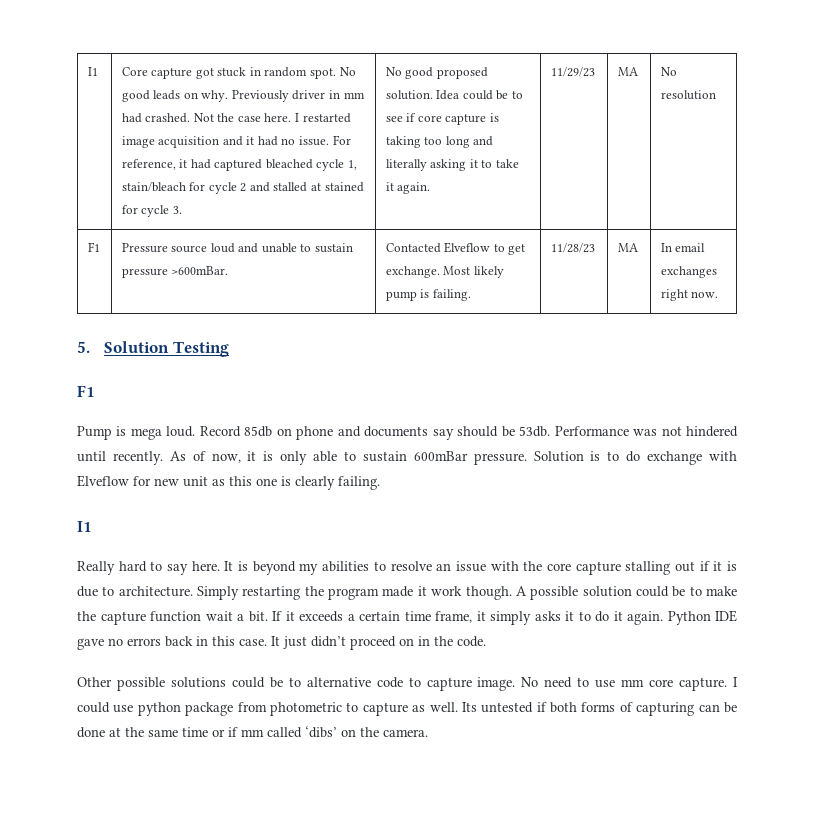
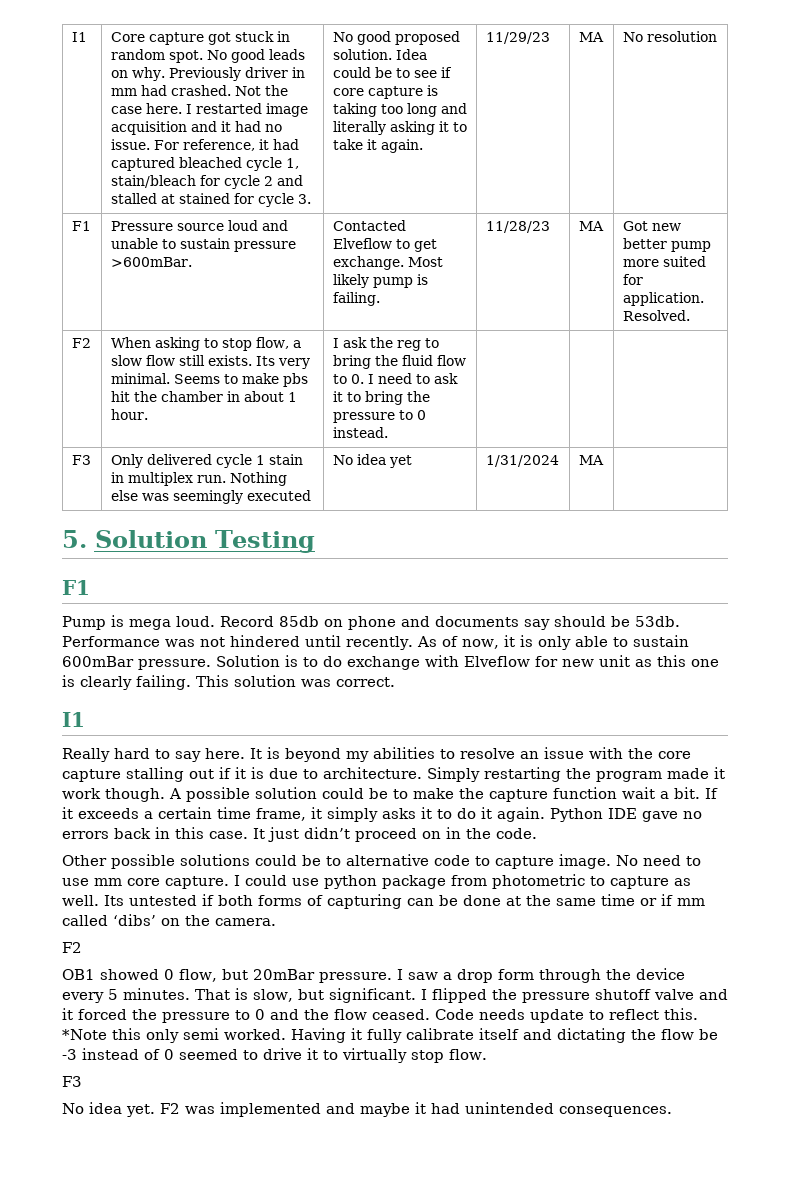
[660,243,706,252] [660,266,717,278] [660,289,719,301] In email exchanges right now. -> [622,221,681,231] [622,238,711,252] [622,256,706,267] [622,274,643,285] [622,292,704,306] [622,310,690,321] [71,338,91,348] [110,337,301,351] [110,355,310,369] [110,373,308,387] [110,391,297,402] [110,409,148,420] [332,337,439,351] [332,355,466,369] [332,373,458,384] [332,391,430,405] [332,410,426,423] [332,427,388,438] [71,455,91,465] [110,454,303,468] [110,472,287,486] [110,490,311,504] [332,454,412,468] [485,455,559,467] [578,455,604,465] Got new better pump more suited for application. Resolved. // F2 | When asking to stop flow, a slow flow still exists. Its very minimal. Seems to make pbs hit the chamber in about 1 hour. | I ask the reg to bring the fluid flow to 0. I need to ask it to bring the pressure to 0 instead. | | | // F3 | Only delivered cycle 1 stain in multiplex run. Nothing else was seemingly executed | No idea yet | 1/31/2024 | MA |
(380, 483) none -> [196,675,395,687] This solution was correct.
(428, 733) none -> [62,942,82,953] [62,968,685,983] [62,988,728,1003] [62,1008,698,1023] [62,1028,718,1043] [62,1048,487,1063] [62,1076,82,1087] [62,1102,672,1117] // F2 // OB1 showed 0 flow, but 20mBar pressure. I saw a drop form through the device every 5 minutes. That is slow, but significant. I flipped the pressure shutoff valve and it forced the pressure to 0 and the flow ceased. Code needs update to reflect this. *Note this only semi worked. Having it fully calibrate itself and dictating the flow be -3 instead of 0 seemed to drive it to virtually stop flow. // F3 // No idea yet. F2 was implemented and maybe it had unintended consequences.

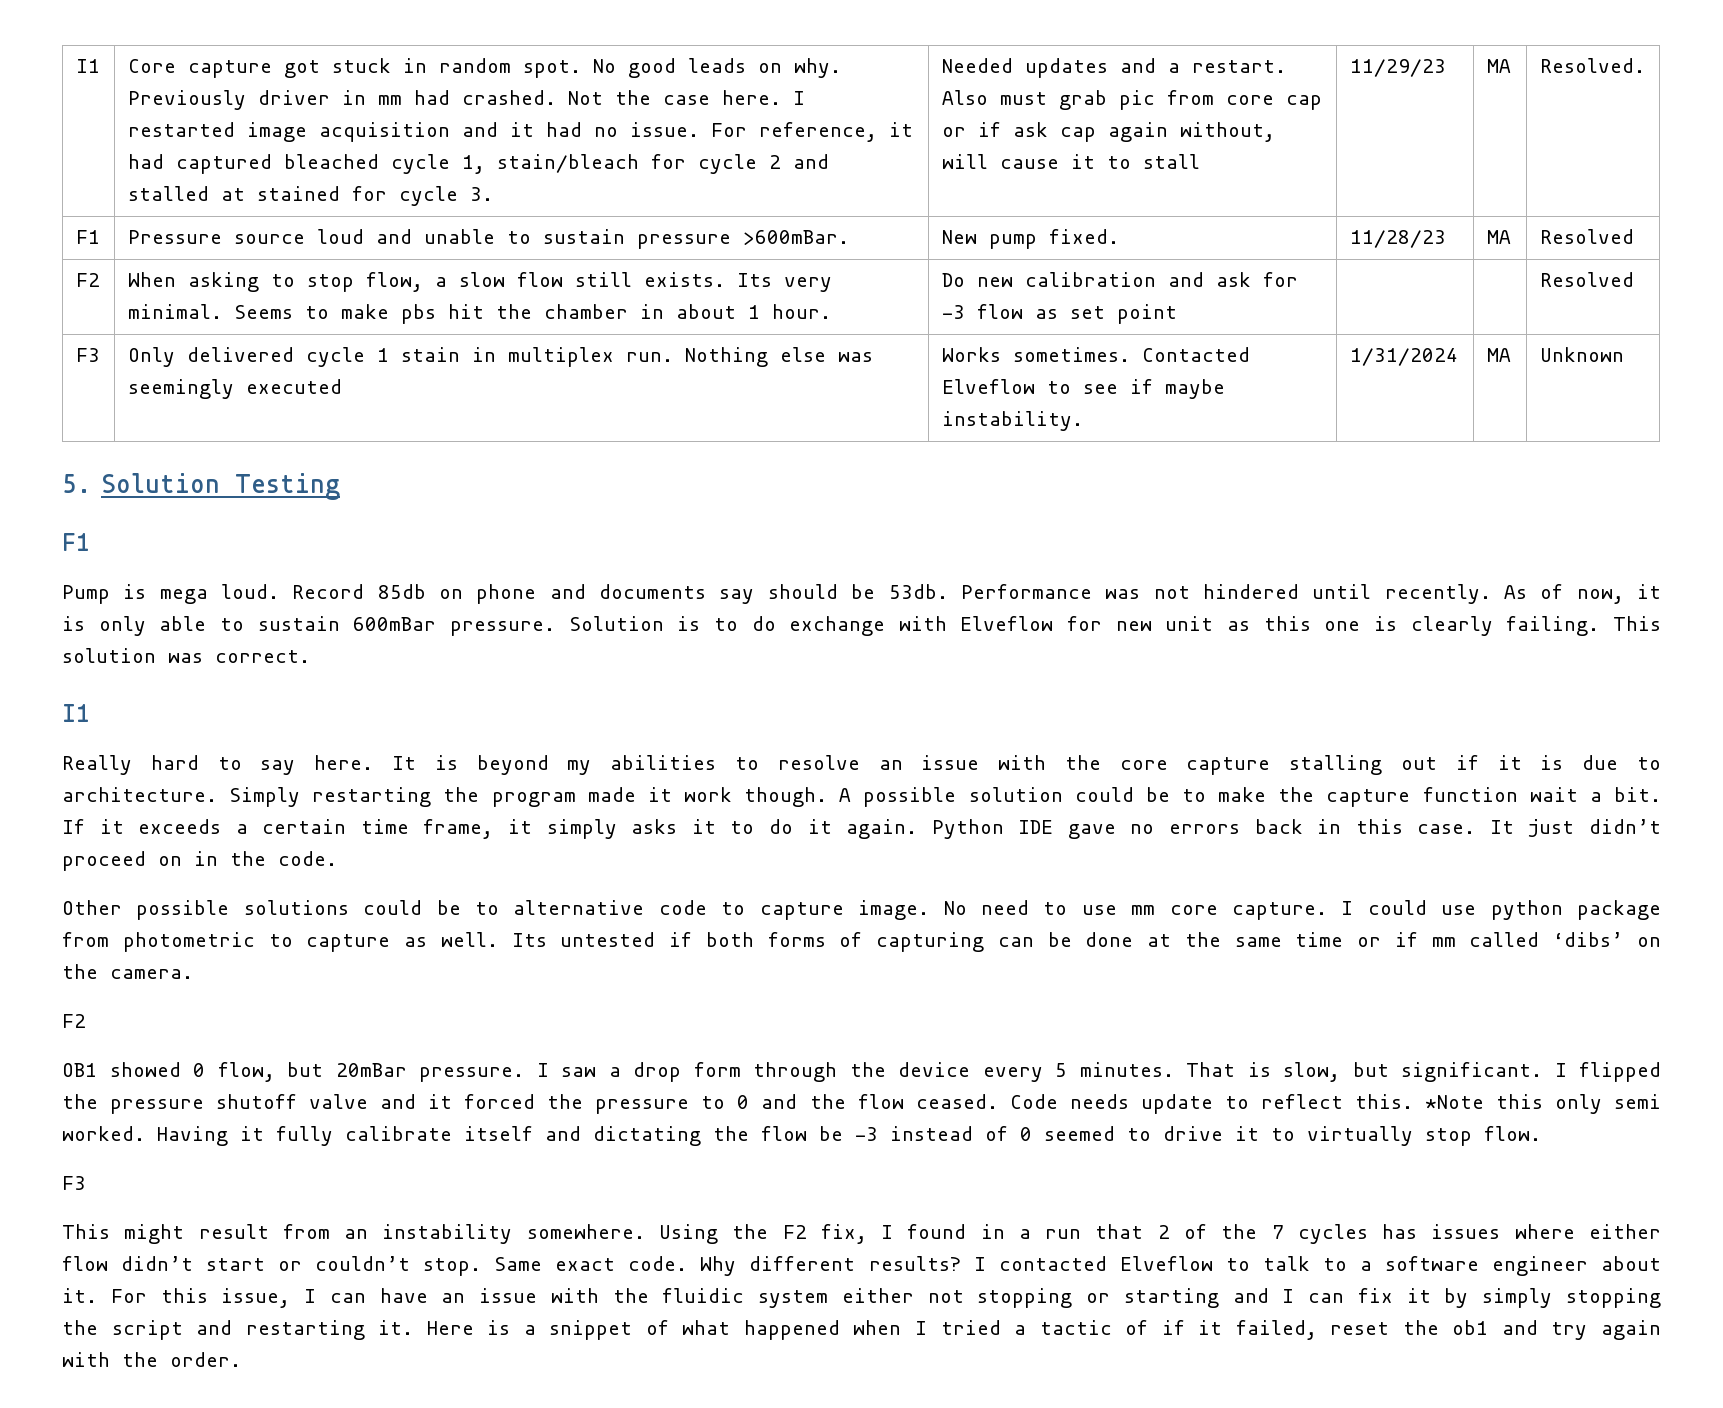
[332,31,460,45] [332,49,427,60] [332,67,452,78] [332,85,438,99] [332,103,467,117] [332,121,467,135] [332,139,423,153] No good proposed solution. Idea could be to see if core capture is taking too long and literally asking it to take it again. -> [941,58,1286,78] [941,90,1322,110] [941,122,1275,142] [941,154,1200,169] Needed updates and a restart. Also must grab pic from core cap or if ask cap again without, will cause it to stall
[622,31,717,42] No resolution -> [1539,58,1645,73] Resolved.
[332,220,406,231] [332,238,437,252] [332,256,443,270] [332,274,428,288] [332,292,380,306] [485,221,550,233] [578,221,604,231] [622,221,681,231] [622,238,711,252] [622,256,706,267] [622,274,643,285] [622,292,704,306] [622,310,690,321] Contacted Elveflow to get exchange. Most likely pump is failing. | 11/28/23 | MA | Got new better pump more suited for application. Resolved. -> [941,229,1119,249] [1349,230,1446,248] [1486,230,1511,244] [1539,229,1634,244] New pump fixed. | 11/28/23 | MA | Resolved
[332,337,439,351] [332,355,466,369] [332,373,458,384] [332,391,430,405] [332,410,426,423] [332,427,388,438] I ask the reg to bring the fluid flow to 0. I need to ask it to bring the pressure to 0 instead. | | | -> [941,272,1298,287] [941,304,1177,324] [1539,272,1634,287] Do new calibration and ask for -3 flow as set point | | | Resolved
[332,454,412,468] No idea yet -> [941,347,1250,362] [941,379,1225,399] [941,411,1083,431] Works sometimes. Contacted Elveflow to see if maybe instability.
(604, 460) none -> [1539,347,1624,362] Unknown
[62,1102,672,1117] No idea yet. F2 was implemented and maybe it had unintended consequences. -> [62,1224,1661,1244] [62,1256,1661,1276] [62,1288,1661,1308] [62,1320,1661,1340] [62,1352,241,1367] This might result from an instability somewhere. Using the F2 fix, I found in a run that 2 of the 7 cycles has issues where either flow didn’t start or couldn’t stop. Same exact code. Why different results? I contacted Elveflow to talk to a software engineer about it. For this issue, I can have an issue with the fluidic system either not stopping or starting and I can fix it by simply stopping the script and restarting it. Here is a snippet of what happened when I tried a tactic of if it failed, reset the ob1 and try again with the order.

